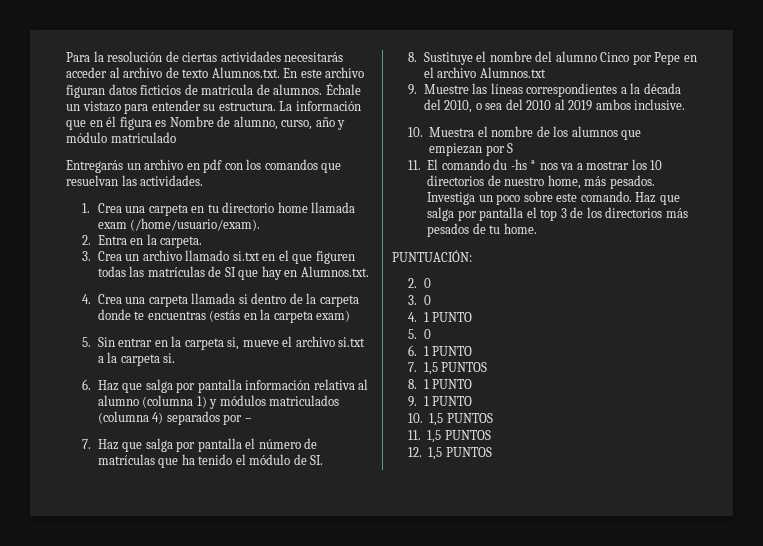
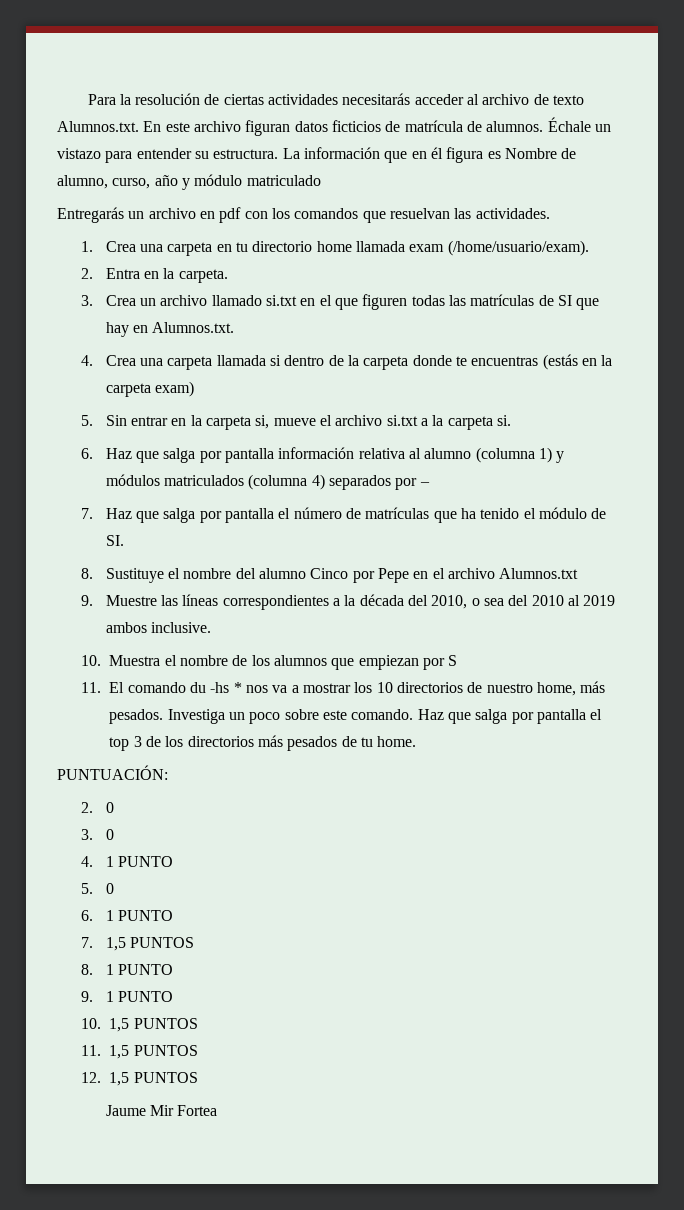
(492, 452) none -> [105,1105,218,1116] // Jaume Mir Fortea

